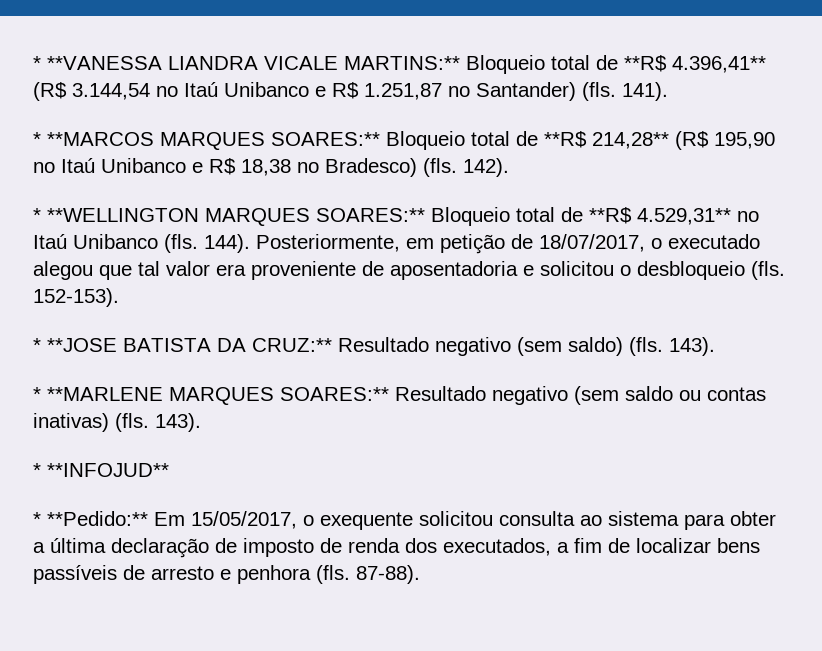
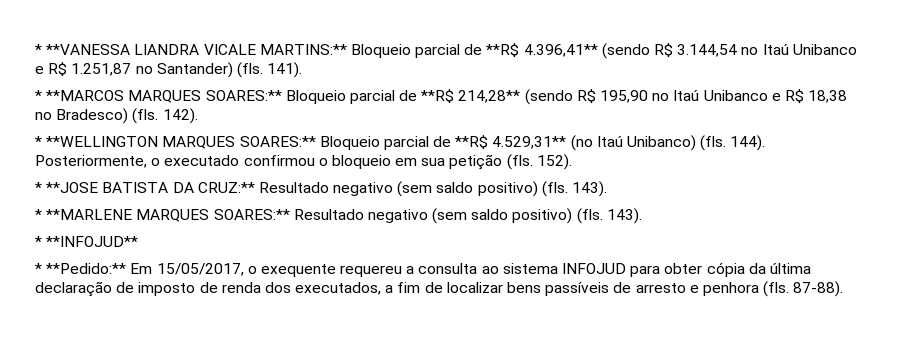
[551,55,590,70] total -> [415,44,461,58] parcial
[33,82,67,101] (R$ -> [601,43,674,59] (sendo R$
[471,131,510,146] total -> [349,90,395,104] parcial
[675,131,709,150] (R$ -> [524,89,596,105] (sendo R$
[516,207,555,222] total -> [383,136,429,150] parcial
[737,211,759,222] [33,234,760,254] [33,261,785,280] [33,288,119,307] no Itaú Unibanco (fls. 144). Posteriormente, em petição de 18/07/2017, o executado alegou que tal valor era proveniente de aposentadoria e solicitou o desbloqueio (fls. 152-153). -> [570,135,766,151] [35,154,572,170] (no Itaú Unibanco) (fls. 144). Posteriormente, o executado confirmou o bloqueio em sua petição (fls. 152).
[568,337,623,356] saldo) -> [436,181,538,197] saldo positivo)
[679,387,766,401] [33,413,109,432] ou contas inativas) -> [512,208,573,224] positivo)
[419,511,493,526] solicitou -> [340,265,415,277] requereu a
(679, 518) none -> [562,263,627,274] INFOJUD
[33,542,45,553] a -> [706,262,766,277] cópia da

